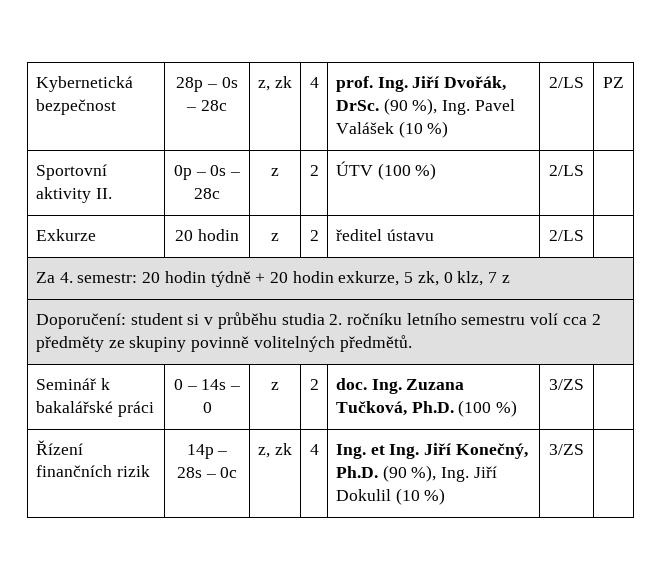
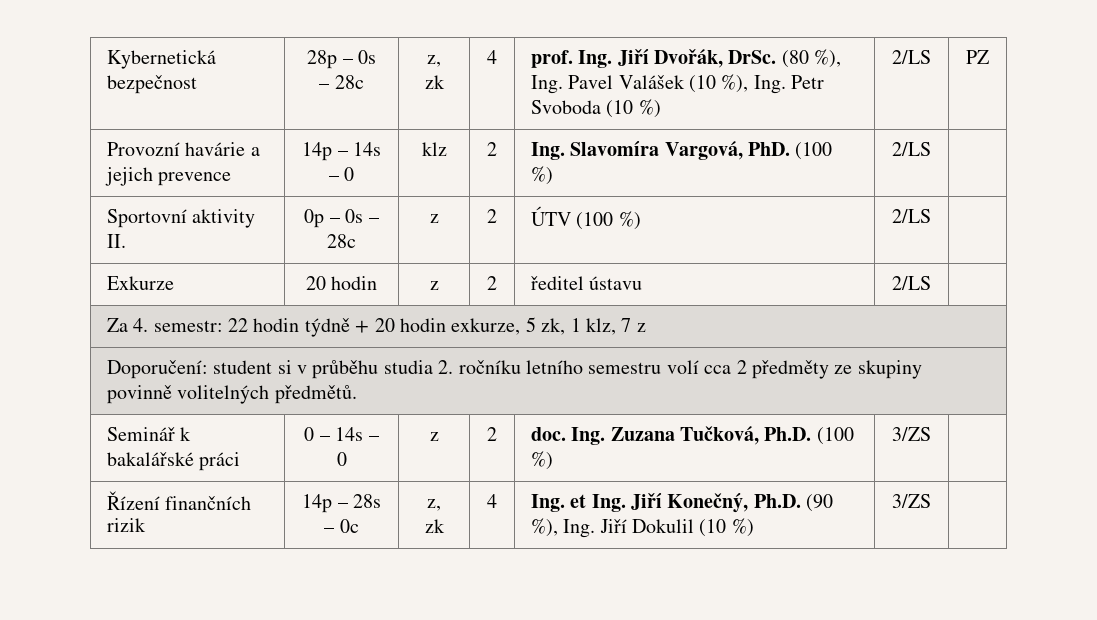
[383,98,408,115] (90 -> [781,50,809,68] (80
[427,121,449,138] [549,77,585,88] [603,77,624,88] %) | 2/LS | PZ -> [721,74,825,94] [530,99,661,118] [892,50,931,64] [966,50,989,64] [106,142,260,156] [104,167,232,186] [302,142,381,161] [328,167,355,181] [421,142,447,156] [487,142,497,156] [530,140,833,160] [530,166,553,185] [892,142,931,156] %), Ing. Petr Svoboda (10 %) | 2/LS | PZ // Provozní havárie a jejich prevence | 14p – 14s – 0 | klz | 2 | Ing. Slavomíra Vargová, PhD. (100 %) | 2/LS |
[142,272,161,283] 20 -> [228,318,249,332] 22
[443,272,453,283] 0 -> [570,318,581,332] 1

